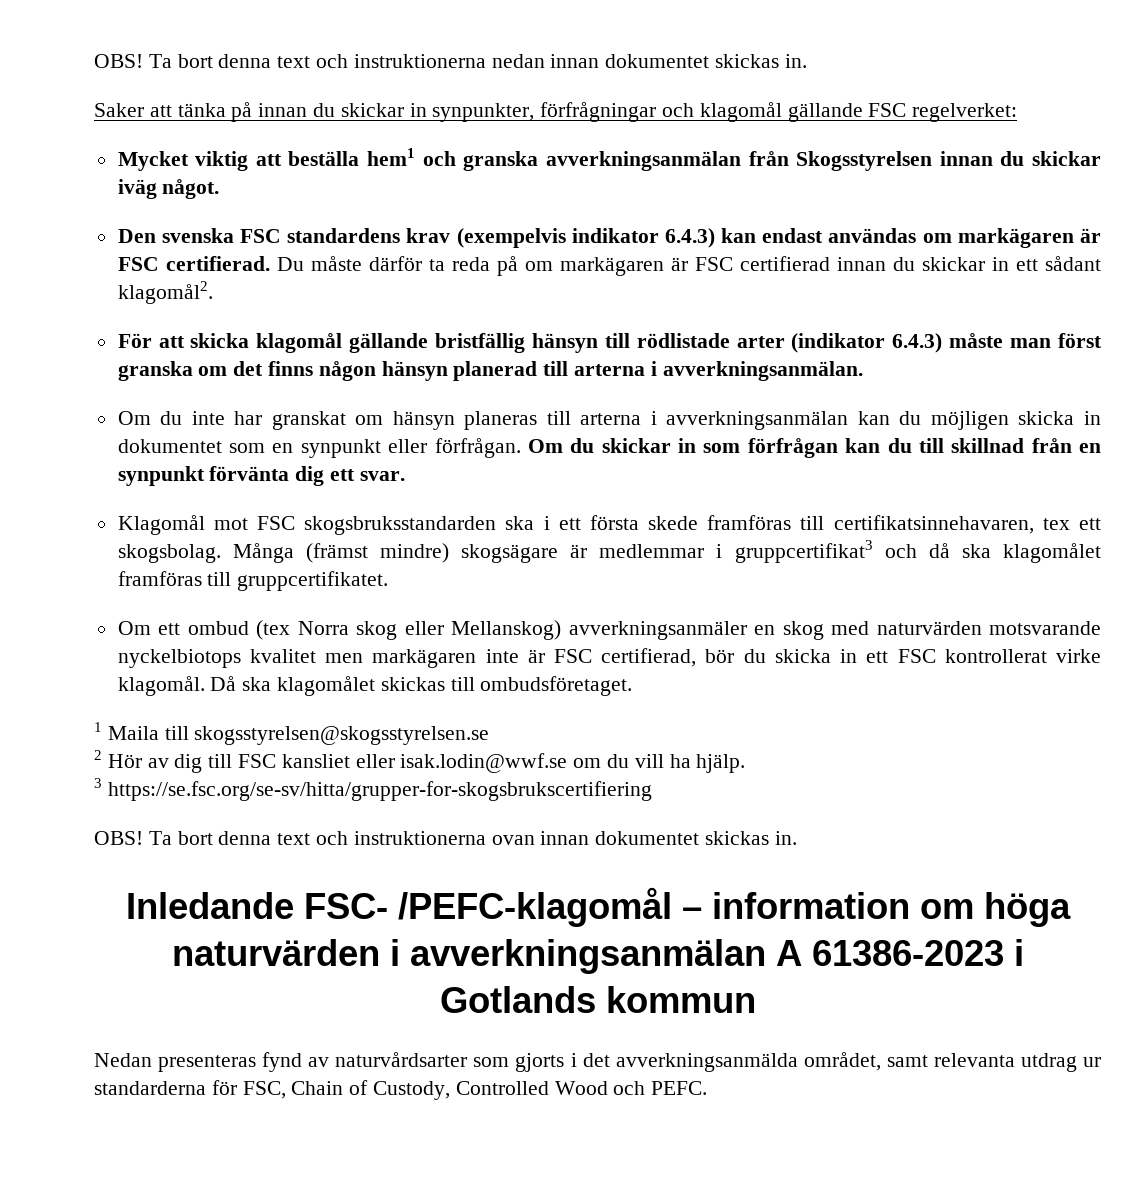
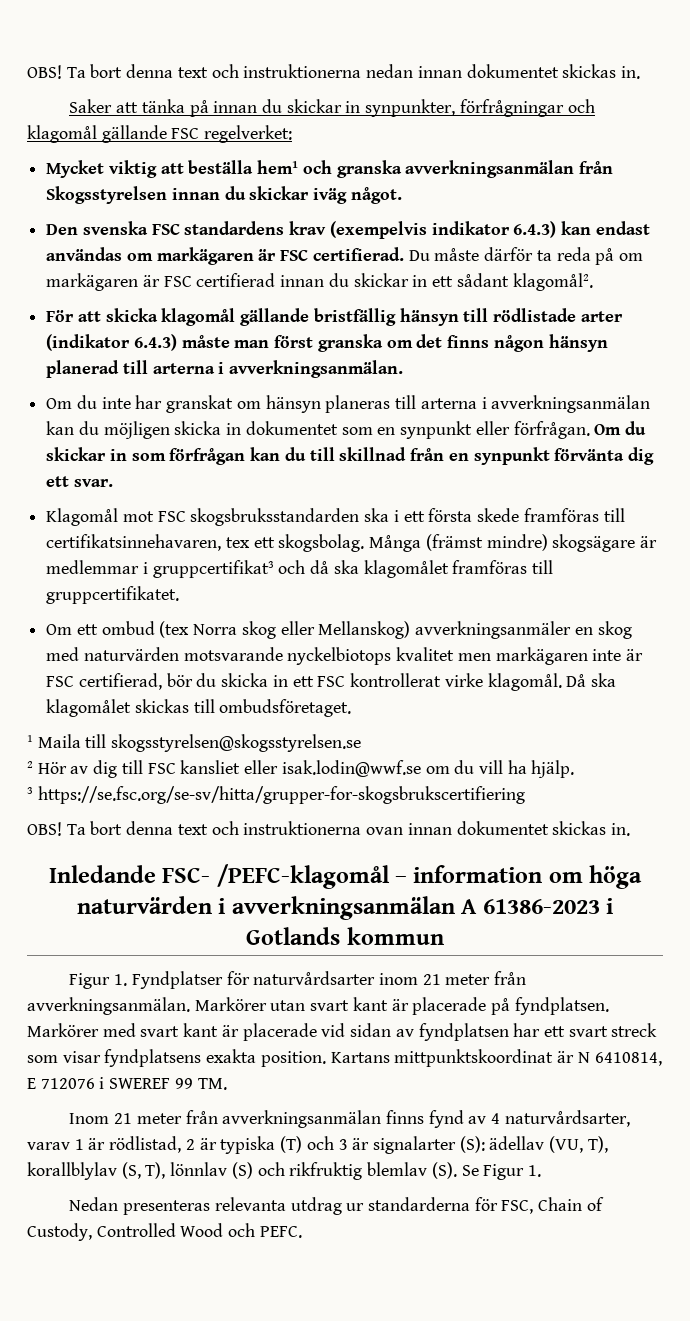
[94,1052,928,1072] Nedan presenteras fynd av naturvårdsarter som gjorts i det avverkningsanmälda området, samt -> [69,971,527,989] [27,997,609,1015] [27,1023,658,1041] [27,1049,662,1067] [27,1077,227,1090] [69,1110,630,1128] [27,1136,608,1154] [27,1162,541,1180] [69,1197,211,1215] Figur 1. Fyndplatser för naturvårdsarter inom 21 meter från avverkningsanmälan. Markörer utan svart kant är placerade på fyndplatsen. Markörer med svart kant är placerade vid sidan av fyndplatsen har ett svart streck som visar fyndplatsens exakta position. Kartans mittpunktskoordinat är N 6410814, E 712076 i SWEREF 99 TM. // Inom 21 meter från avverkningsanmälan finns fynd av 4 naturvårdsarter, varav 1 är rödlistad, 2 är typiska (T) och 3 är signalarter (S): ädellav (VU, T), korallblylav (S, T), lönnlav (S) och rikfruktig blemlav (S). Se Figur 1. // Nedan presenteras

